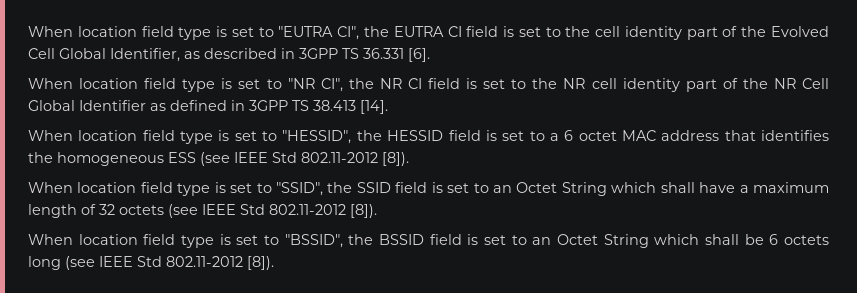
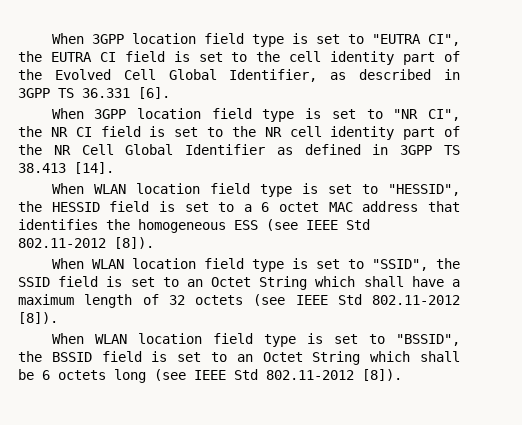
[28,26,73,37] When -> [51,33,124,44] When 3GPP
(73, 83) none -> [94,109,127,119] 3GPP
(73, 135) none -> [93,184,126,194] WLAN
(73, 187) none -> [91,259,124,269] WLAN
(73, 239) none -> [94,334,127,344] WLAN

